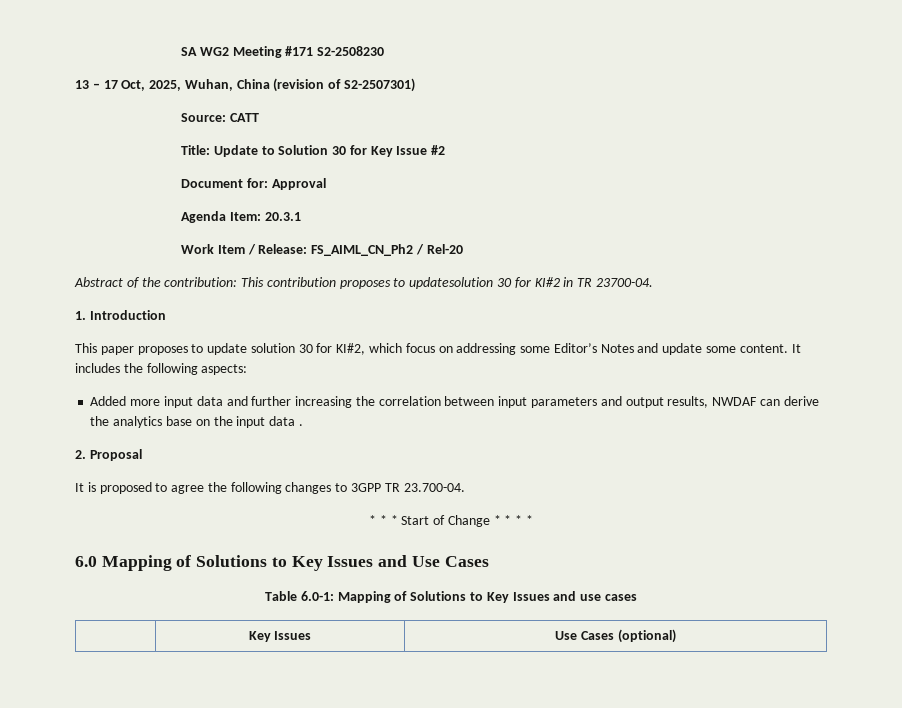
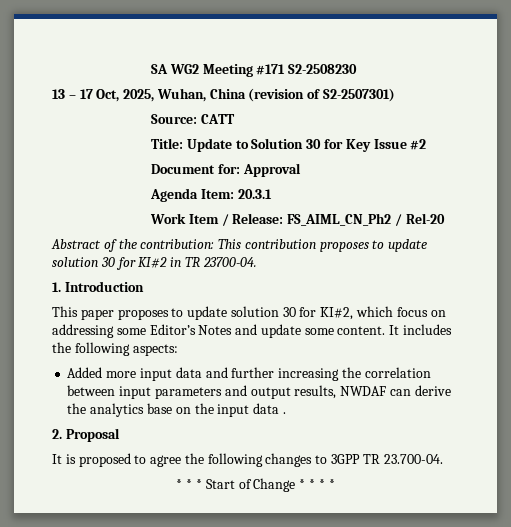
[409,277,494,289] updatesolution -> [388,239,428,252] [52,257,98,267] update solution
[75,555,489,571] [265,591,637,603] [248,631,312,642] [555,629,676,643] // 6.0 Mapping of Solutions to Key Issues and Use Cases // Table 6.0-1: Mapping of Solutions to Key Issues and use cases // | Key Issues | Use Cases (optional) -> (335, 484) none

